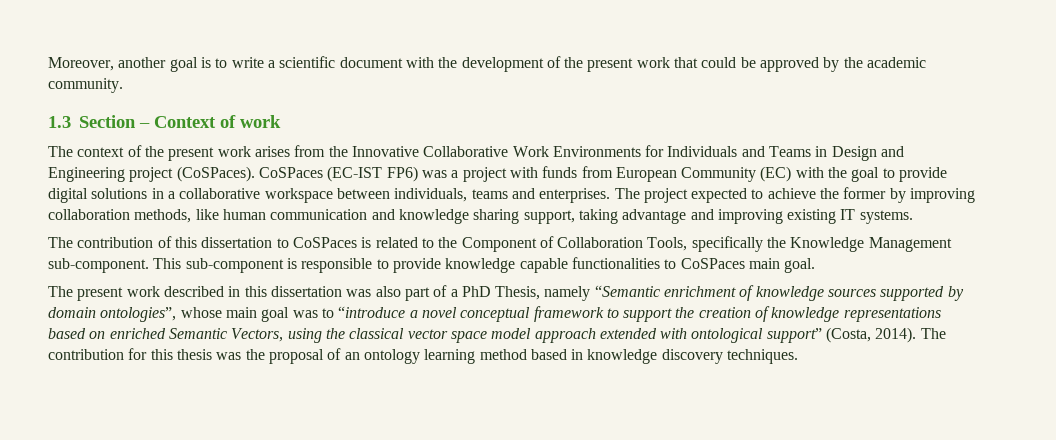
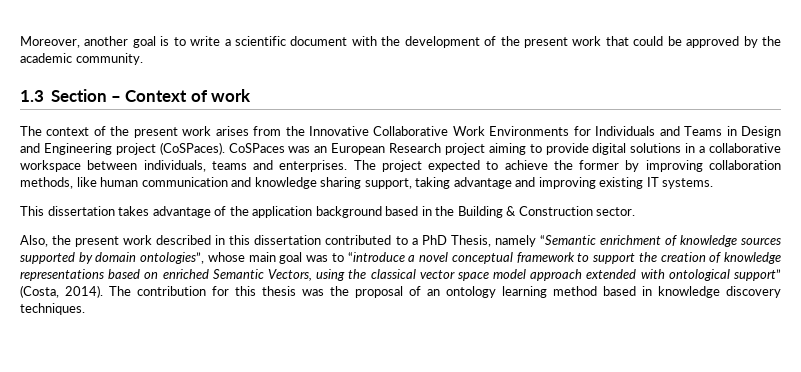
[327,166,880,182] (EC-IST FP6) was a project with funds from European Community (EC) with the goal -> [288,143,526,155] was an European Research project aiming
[48,236,952,252] [48,257,816,273] [48,286,73,297] The contribution of this dissertation to CoSPaces is related to the Component of Collaboration Tools, specifically the Knowledge Management sub-component. This sub-component is responsible to provide knowledge capable functionalities to CoSPaces main goal. // The -> [20,206,636,218] [20,235,72,247] This dissertation takes advantage of the application background based in the Building & Construction sector. // Also, the
[346,285,448,301] was also part of -> [325,235,408,245] contributed to

